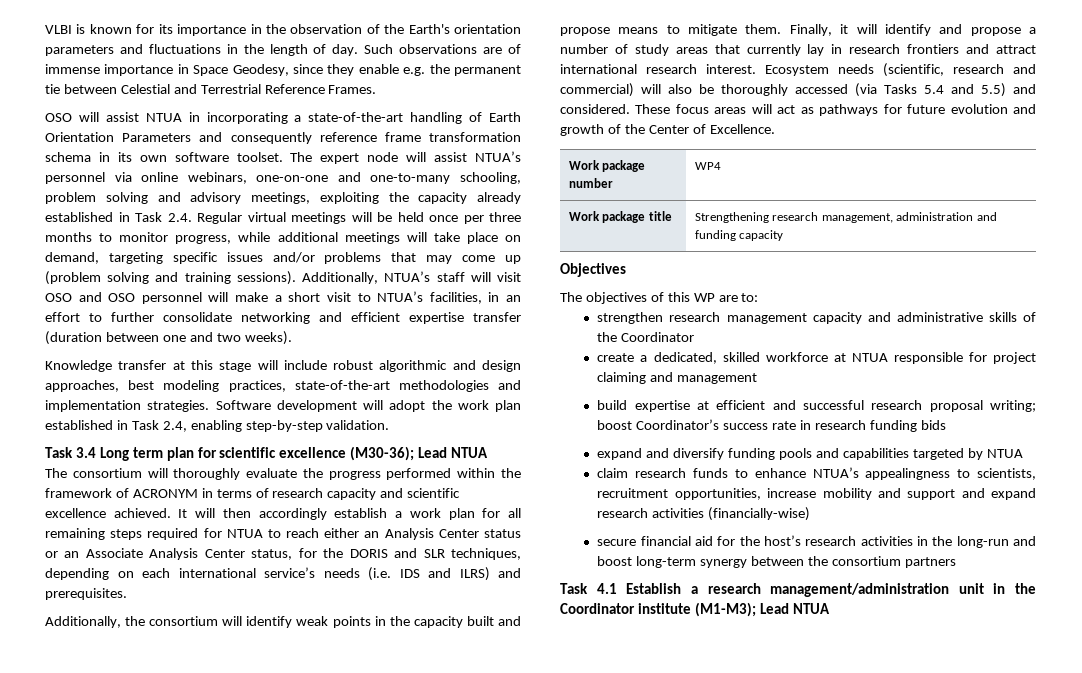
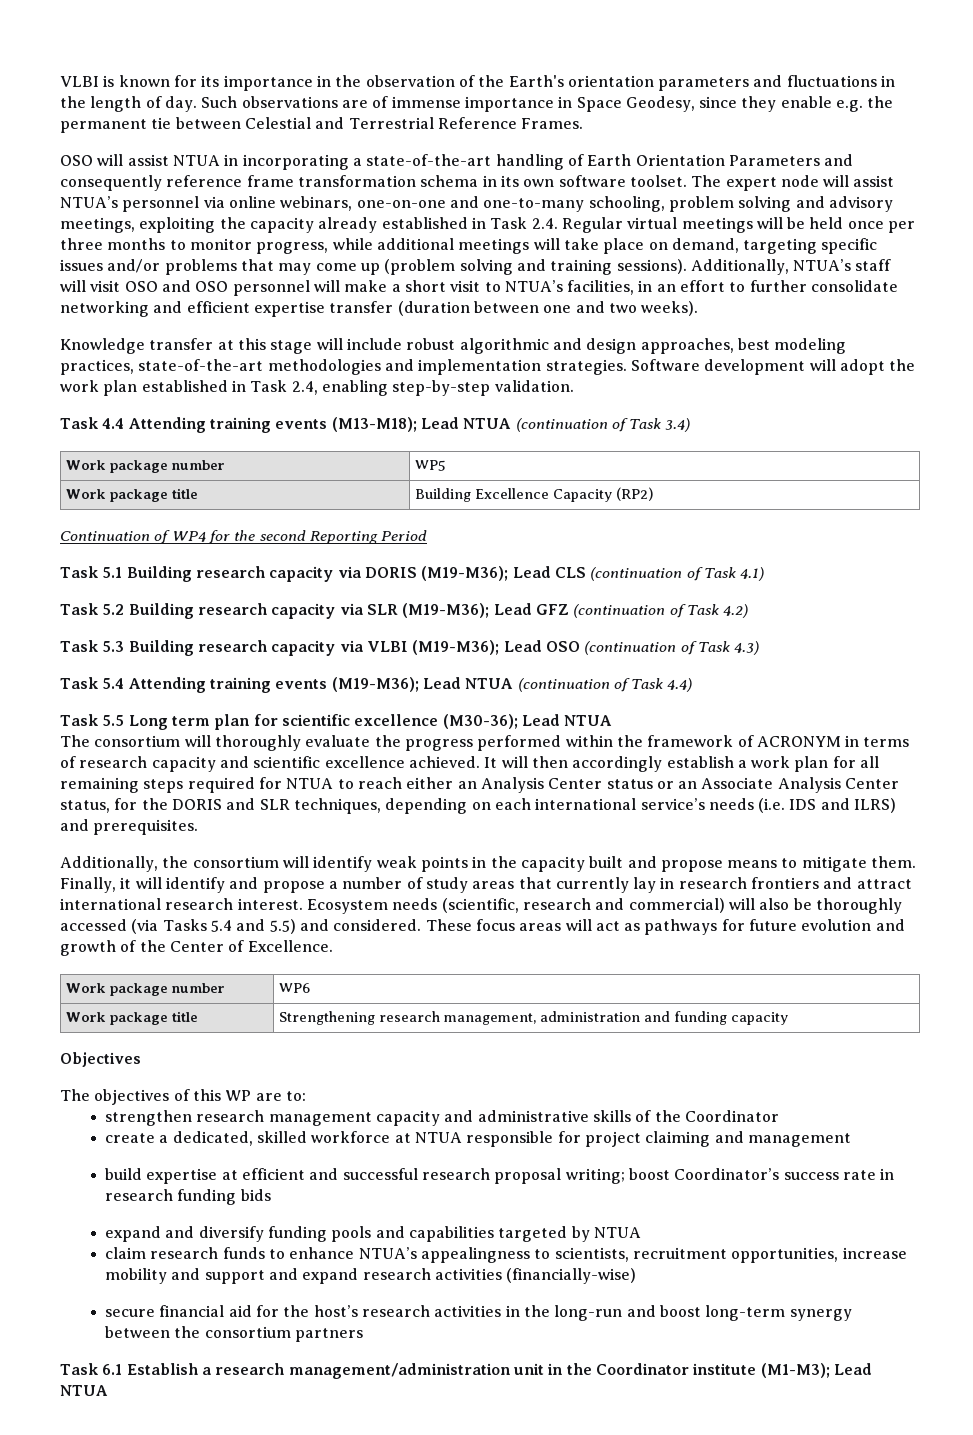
[75,447,96,458] 3.4 -> [102,417,691,433] [66,460,226,473] [415,460,447,471] [66,488,199,502] [415,487,654,502] [60,530,428,544] [60,566,765,582] [60,603,749,619] [60,640,760,656] [60,677,693,693] [60,714,125,726] 4.4 Attending training events (M13-M18); Lead NTUA (continuation of Task 3.4) // Work package number | WP5 // Work package title | Building Excellence Capacity (RP2) // Continuation of WP4 for the second Reporting Period // Task 5.1 Building research capacity via DORIS (M19-M36); Lead CLS (continuation of Task 4.1) // Task 5.2 Building research capacity via SLR (M19-M36); Lead GFZ (continuation of Task 4.2) // Task 5.3 Building research capacity via VLBI (M19-M36); Lead OSO (continuation of Task 4.3) // Task 5.4 Attending training events (M19-M36); Lead NTUA (continuation of Task 4.4) // Task 5.5
[694,162,721,170] WP4 -> [279,983,311,993] WP6
[596,583,617,594] 4.1 -> [102,1364,123,1375] 6.1

